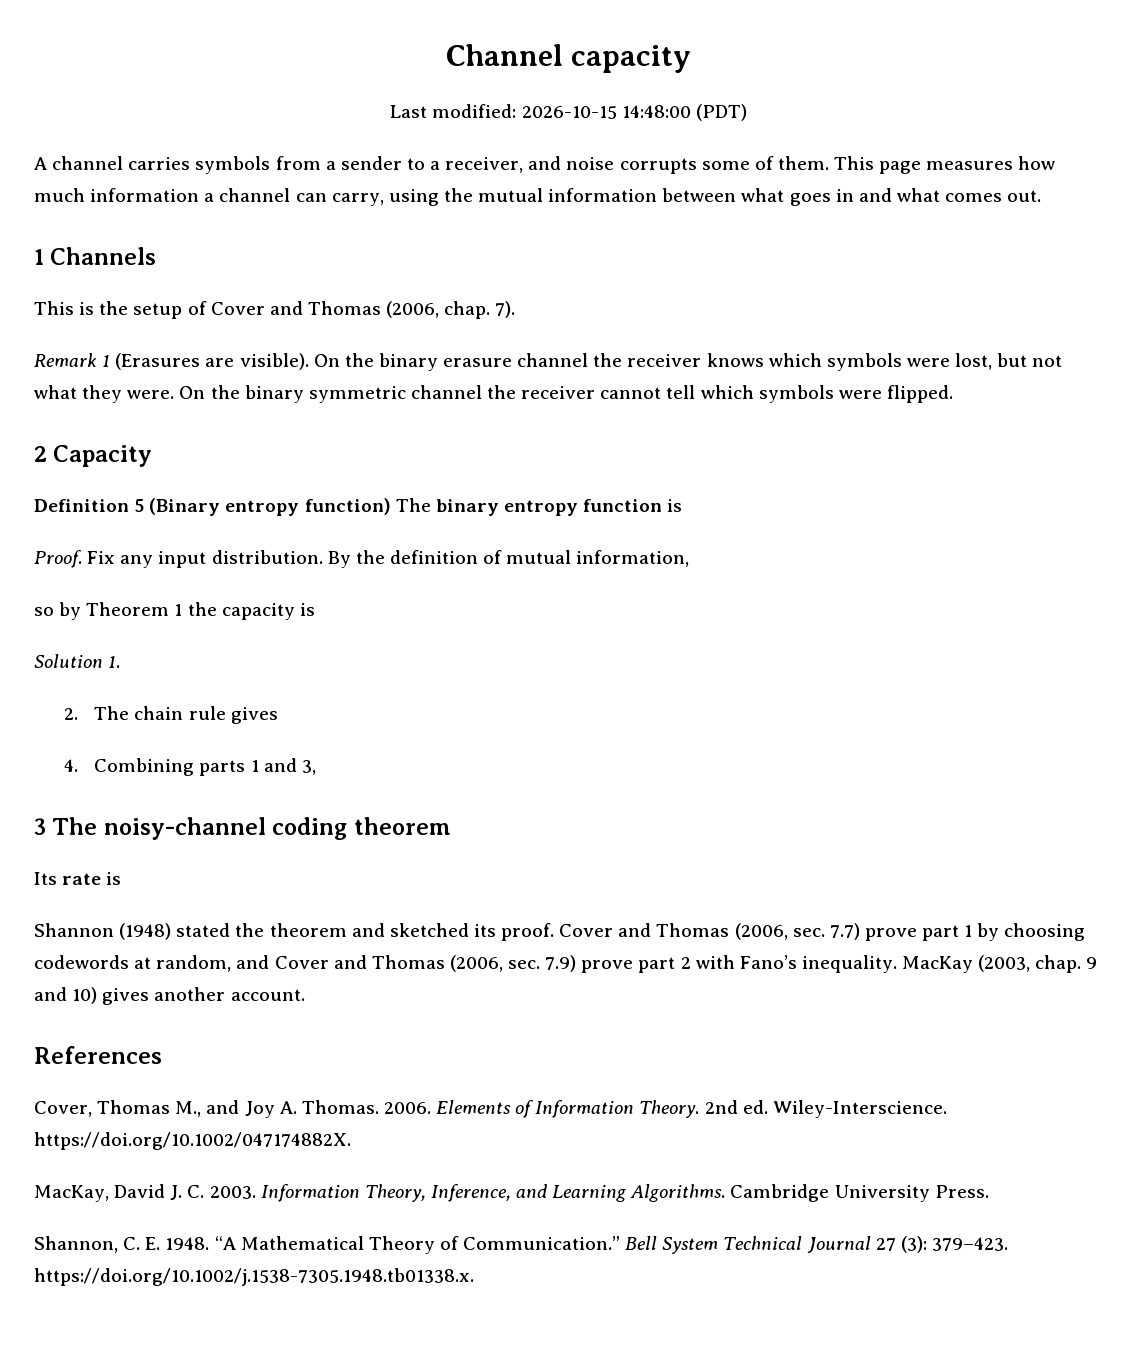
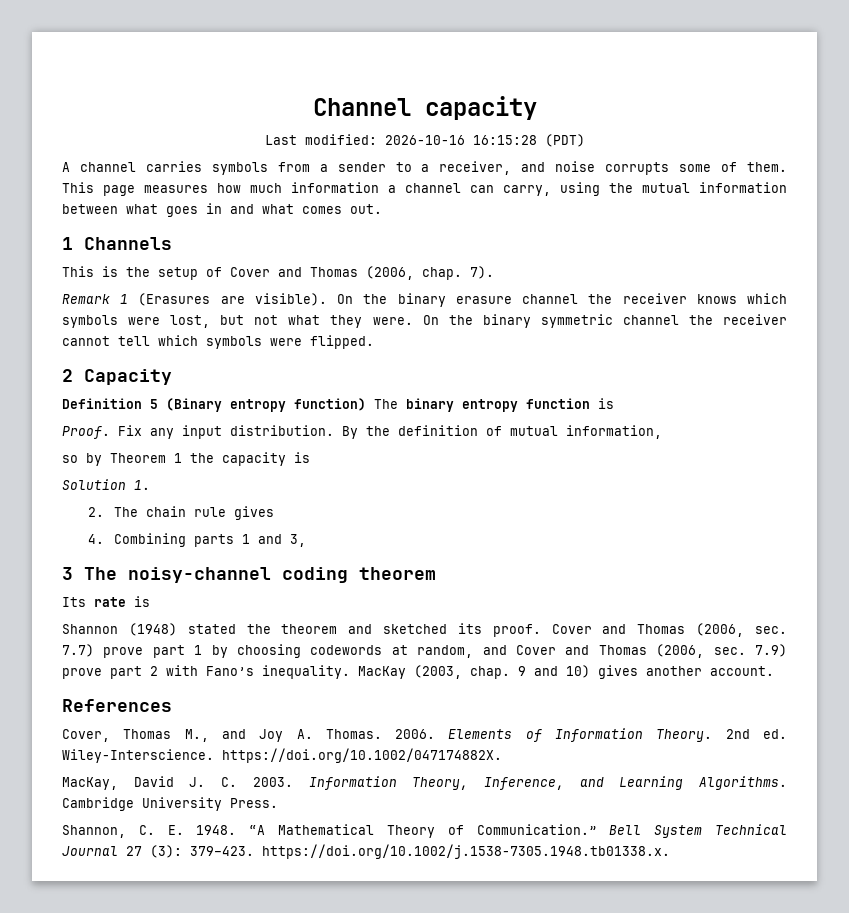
[521,105,691,119] 2026-10-15 14:48:00 -> [384,135,537,145] 2026-10-16 16:15:28

